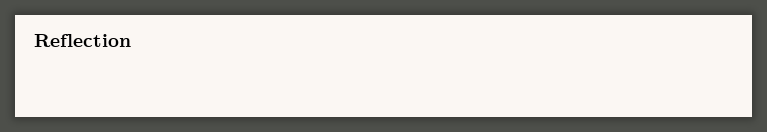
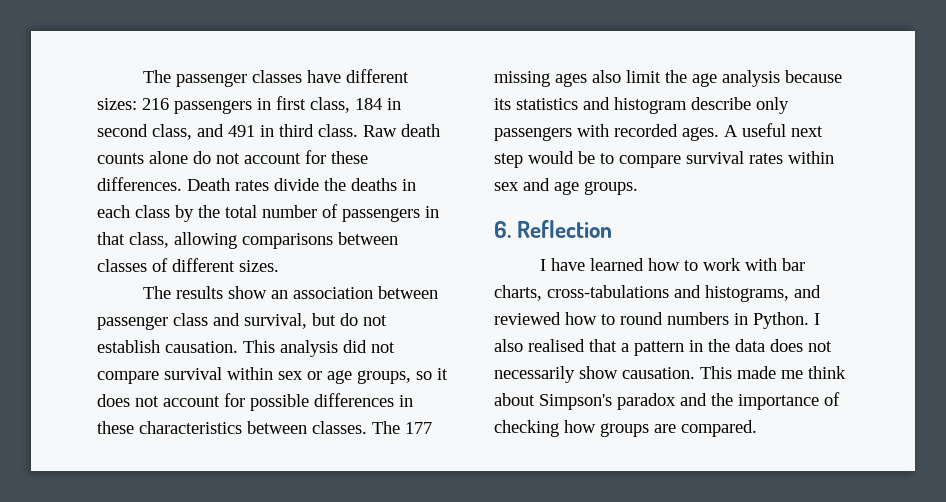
[34,34,131,47] Reflection -> [142,69,409,87] [97,96,401,114] [97,124,440,140] [97,150,368,164] [97,177,416,191] [97,204,439,222] [97,232,398,249] [97,258,279,272] [142,286,438,299] [97,313,387,330] [97,340,395,357] [97,367,448,384] [97,393,413,411] [97,421,432,434] [494,70,842,87] [494,97,789,114] [494,123,823,141] [494,151,834,168] [494,178,638,195] [494,220,613,238] [539,258,805,271] [494,285,821,302] [494,312,820,329] [494,339,832,356] [494,366,846,383] [494,392,840,410] [494,420,757,437] The passenger classes have different sizes: 216 passengers in first class, 184 in second class, and 491 in third class. Raw death counts alone do not account for these differences. Death rates divide the deaths in each class by the total number of passengers in that class, allowing comparisons between classes of different sizes. // The results show an association between passenger class and survival, but do not establish causation. This analysis did not compare survival within sex or age groups, so it does not account for possible differences in these characteristics between classes. The 177 missing ages also limit the age analysis because its statistics and histogram describe only passengers with recorded ages. A useful next step would be to compare survival rates within sex and age groups. // 6. Reflection // I have learned how to work with bar charts, cross-tabulations and histograms, and reviewed how to round numbers in Python. I also realised that a pattern in the data does not necessarily show causation. This made me think about Simpson's paradox and the importance of checking how groups are compared.

